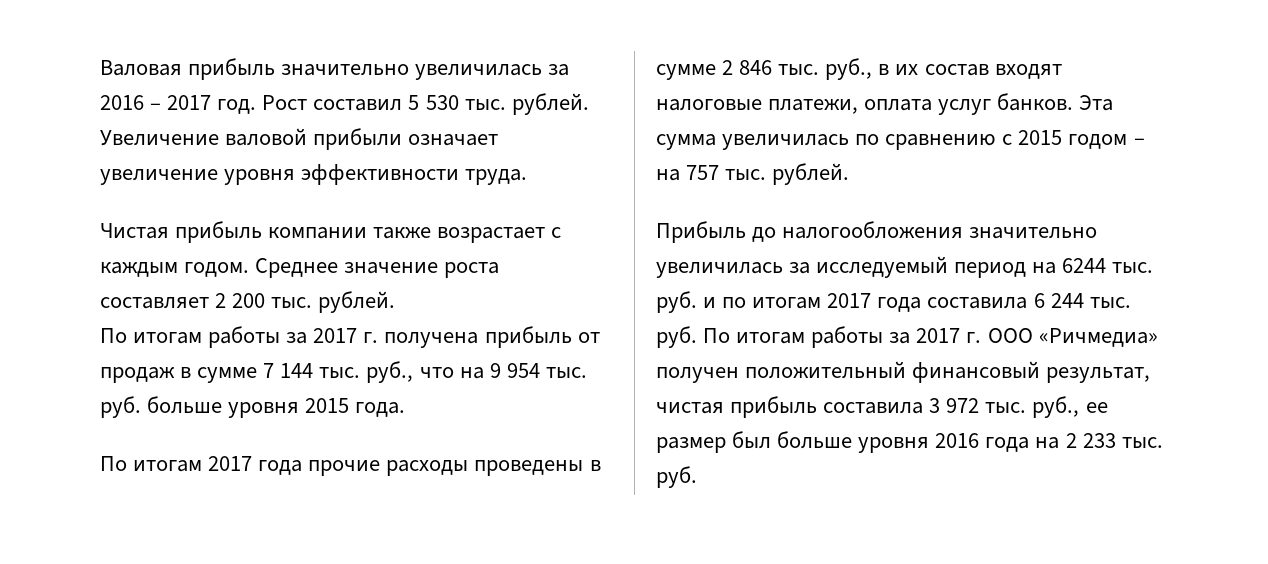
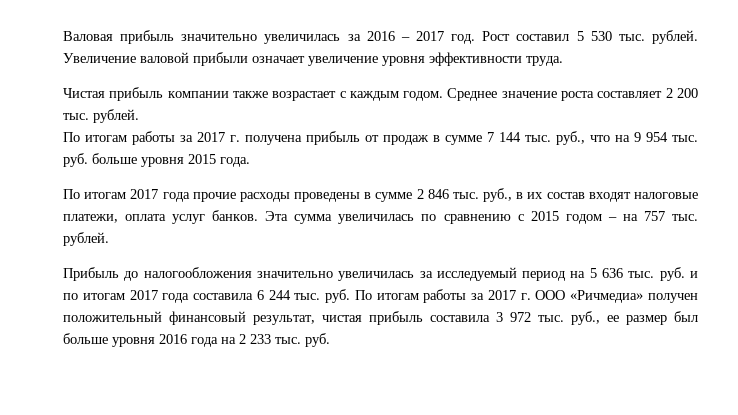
[1062,258,1107,273] 6244 -> [589,268,624,278] 5 636

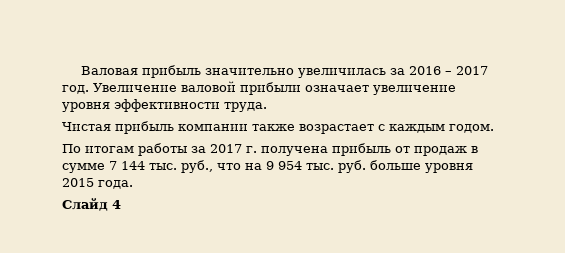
[482,30,699,44] Рост составил 5 530 тыс. рублей. -> (89, 89) none
[447,88,698,101] [63,109,139,123] Среднее значение роста составляет 2 200 тыс. рублей. -> (494, 128) none
[63,188,698,202] [63,210,699,224] [63,232,109,246] [63,267,698,281] [63,289,698,303] [63,311,698,325] [63,333,330,347] По итогам 2017 года прочие расходы проведены в сумме 2 846 тыс. руб., в их состав входят налоговые платежи, оплата услуг банков. Эта сумма увеличилась по сравнению с 2015 годом – на 757 тыс. рублей. // Прибыль до налогообложения значительно увеличилась за исследуемый период на 5 636 тыс. руб. и по итогам 2017 года составила 6 244 тыс. руб. По итогам работы за 2017 г. ООО «Ричмедиа» получен положительный финансовый результат, чистая прибыль составила 3 972 тыс. руб., ее размер был больше уровня 2016 года на 2 233 тыс. руб. -> [62,198,121,211] Слайд 4

